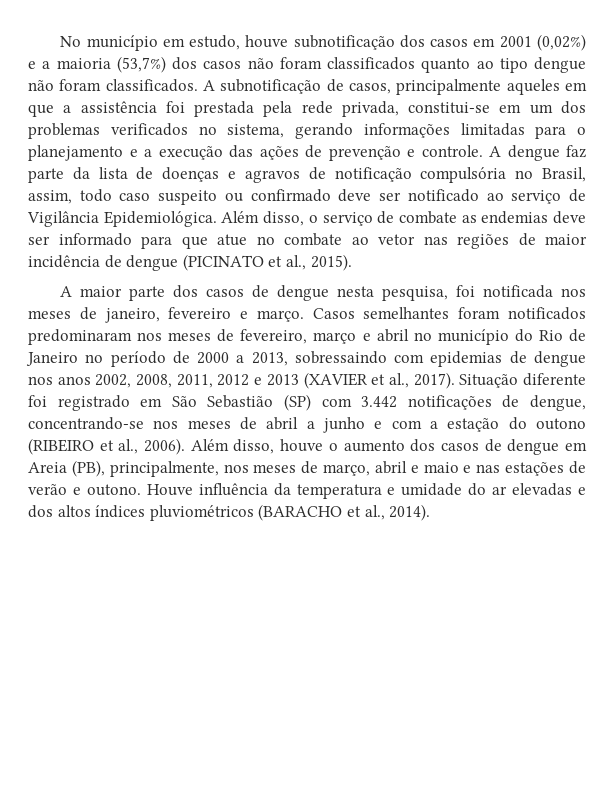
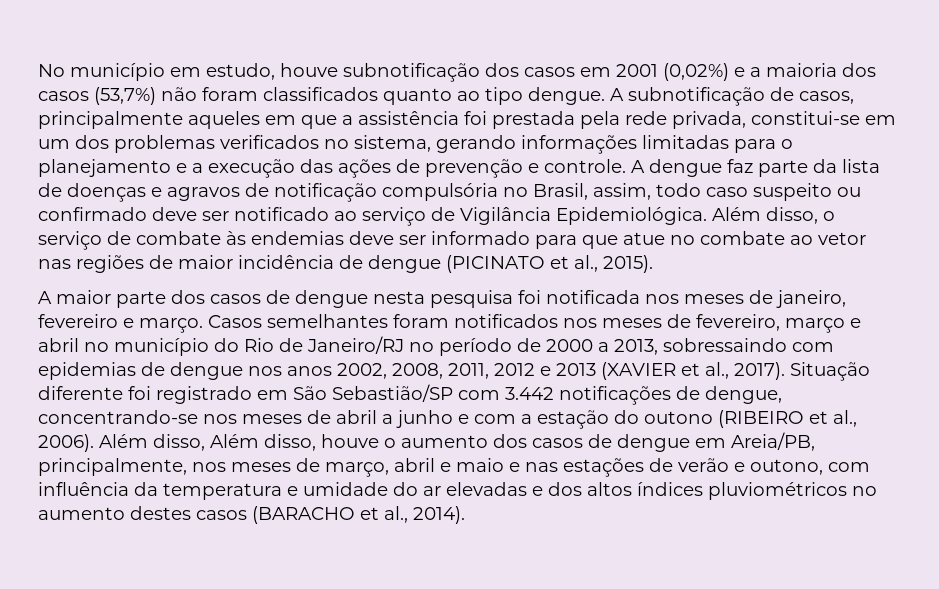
[116,56,242,73] (53,7%) dos casos -> [842,63,876,77] [38,87,156,105] dos casos (53,7%)
[534,57,586,73] [28,79,198,92] dengue não foram classificados. -> [528,87,605,105] dengue.
[461,215,477,223] as -> [226,231,246,245] às
[382,286,449,301] pesquisa, -> [430,290,513,308] pesquisa
[28,329,132,345] predominaram -> (558, 321) none
[26,352,78,366] Janeiro -> [307,336,404,354] Janeiro/RJ
[207,394,311,411] Sebastião (SP) -> [332,384,453,402] Sebastião/SP
(275, 446) none -> [210,434,316,451] Além disso,
[28,460,105,477] Areia (PB), -> [731,432,815,451] Areia/PB,
[86,484,193,496] outono. Houve -> [750,459,870,475] outono, com
(254, 513) none -> [852,486,877,496] [38,506,247,520] no aumento destes casos

